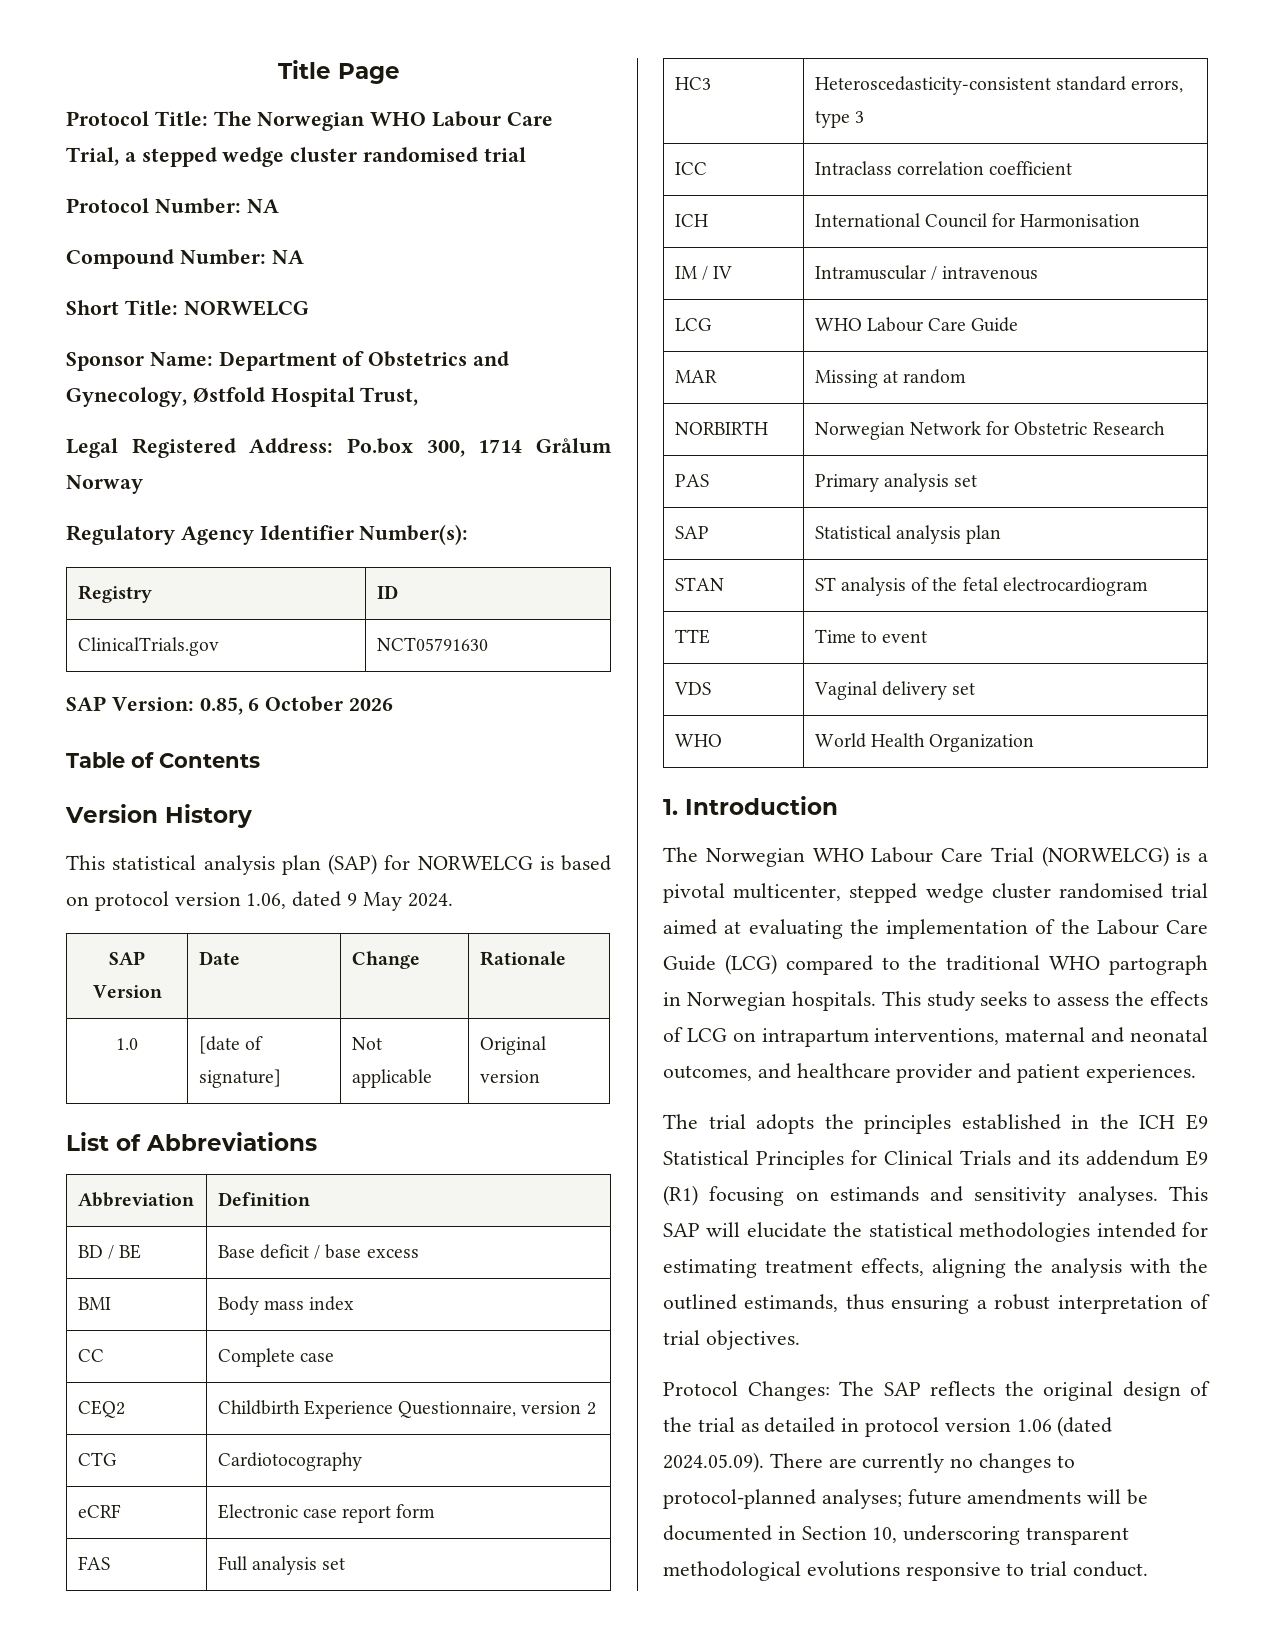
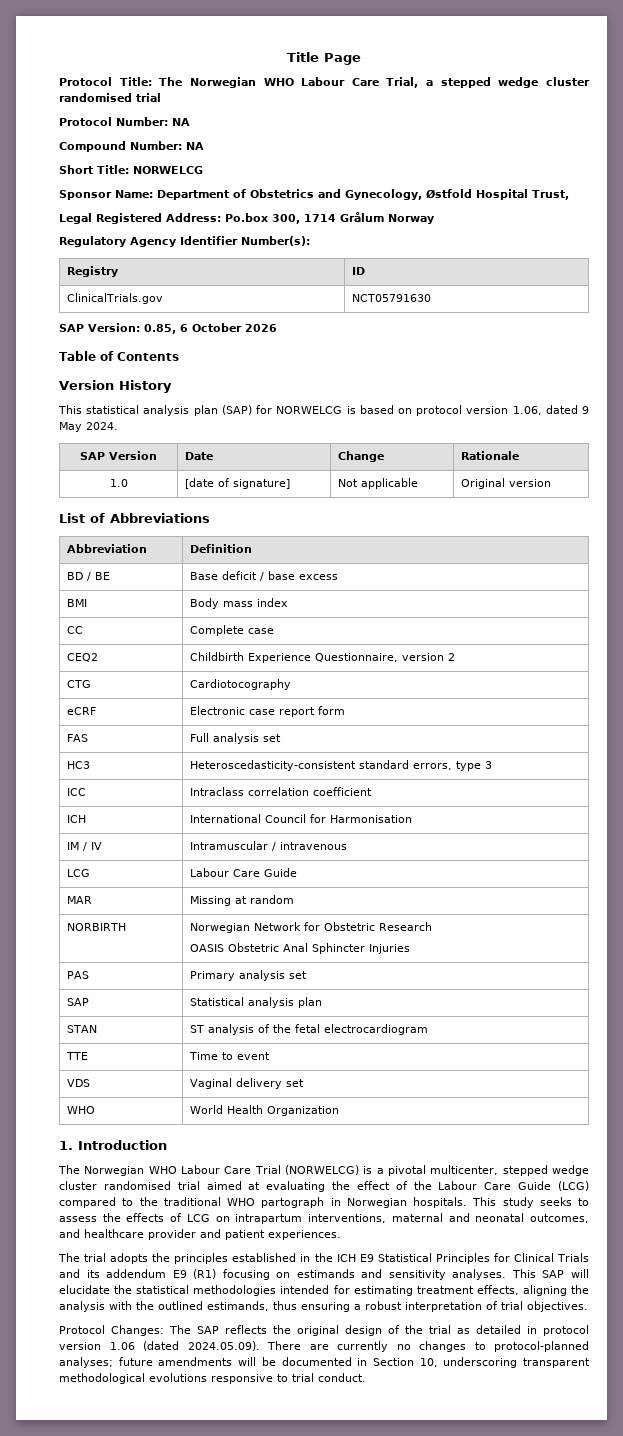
[814,318,862,331] WHO -> (91, 873) none
(1165, 428) none -> [190,943,411,954] // OASIS Obstetric Anal Sphincter Injuries
[886,919,1028,939] implementation -> [356,1181,390,1190] effect

